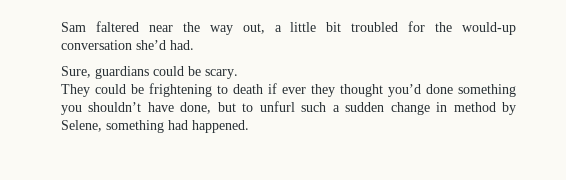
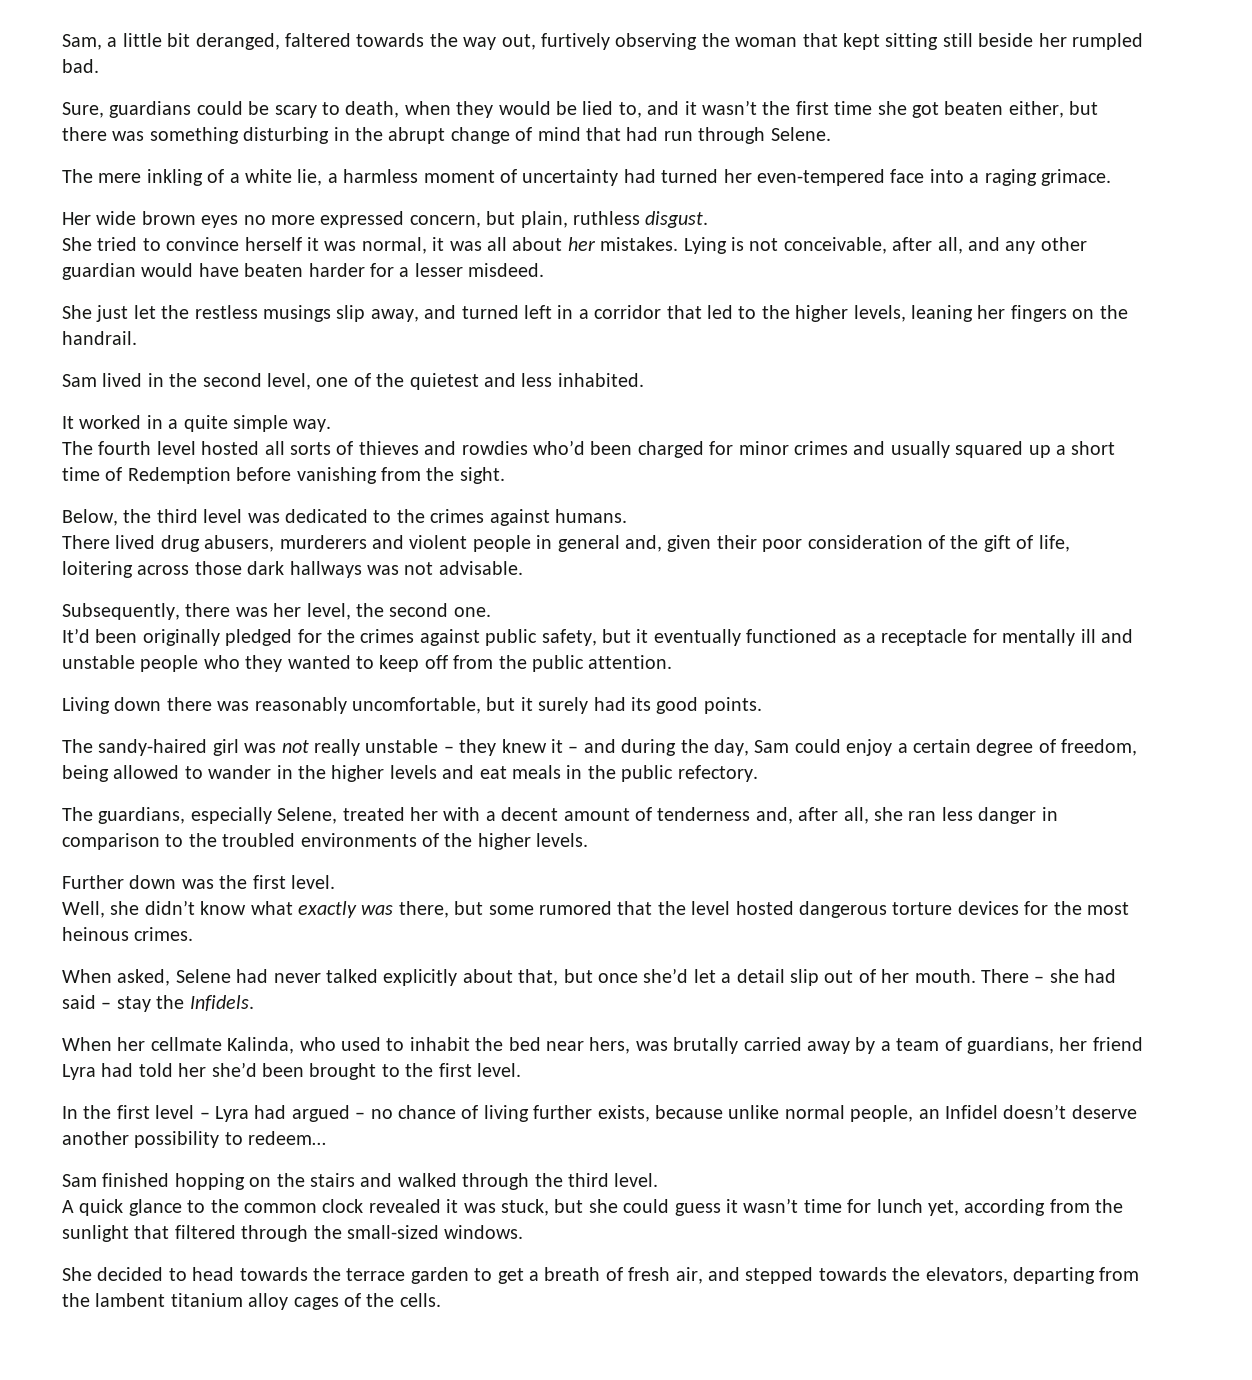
[61,21,516,35] [61,40,194,50] [61,66,238,79] [61,83,516,97] [61,101,516,115] [61,120,249,133] Sam faltered near the way out, a little bit troubled for the would-up conversation she’d had. // Sure, guardians could be scary. // They could be frightening to death if ever they thought you’d done something you shouldn’t have done, but to unfurl such a sudden change in method by Selene, something had happened. -> [62,33,1143,50] [62,59,99,73] [62,100,1099,118] [62,127,831,144] [62,169,1111,186] [62,211,709,228] [62,237,1087,254] [62,263,545,280] [62,305,1128,322] [62,331,137,345] [62,373,644,390] [62,415,332,432] [62,440,1116,458] [62,467,505,484] [62,509,627,526] [62,535,1070,552] [62,561,523,578] [62,603,491,620] [62,628,1133,646] [62,655,673,672] [62,697,762,714] [62,739,1138,756] [62,765,758,782] [62,807,1058,824] [62,833,589,850] [62,875,335,889] [62,900,1129,918] [62,927,194,941] [62,968,1117,986] [62,995,254,1012] [62,1037,1143,1054] [62,1062,521,1080] [62,1104,1137,1122] [62,1131,327,1148] [62,1173,659,1190] [62,1198,1124,1216] [62,1225,524,1242] [62,1267,1140,1284] [62,1293,441,1310] Sam, a little bit deranged, faltered towards the way out, furtively observing the woman that kept sitting still beside her rumpled bad. // Sure, guardians could be scary to death, when they would be lied to, and it wasn’t the first time she got beaten either, but there was something disturbing in the abrupt change of mind that had run through Selene. // The mere inkling of a white lie, a harmless moment of uncertainty had turned her even-tempered face into a raging grimace. // Her wide brown eyes no more expressed concern, but plain, ruthless disgust. // She tried to convince herself it was normal, it was all about her mistakes. Lying is not conceivable, after all, and any other guardian would have beaten harder for a lesser misdeed. // She just let the restless musings slip away, and turned left in a corridor that led to the higher levels, leaning her fingers on the handrail. // Sam lived in the second level, one of the quietest and less inhabited. // It worked in a quite simple way. // The fourth level hosted all sorts of thieves and rowdies who’d been charged for minor crimes and usually squared up a short time of Redemption before vanishing from the sight. // Below, the third level was dedicated to the crimes against humans. // There lived drug abusers, murderers and violent people in general and, given their poor consideration of the gift of life, loitering across those dark hallways was not advisable. // Subsequently, there was her level, the second one. // It’d been originally pledged for the crimes against public safety, but it eventually functioned as a receptacle for mentally ill and unstable people who they wanted to keep off from the public attention. // Living down there was reasonably uncomfortable, but it surely had its good points. // The sandy-haired girl was not really unstable – they knew it – and during the day, Sam could enjoy a certain degree of freedom, being allowed to wander in the higher levels and eat meals in the public refectory. // The guardians, especially Selene, treated her with a decent amount of tenderness and, after all, she ran less danger in comparison to the troubled environments of the higher levels. // Further down was the first level. // Well, she didn’t know what exactly was there, but some rumored that the level hosted dangerous torture devices for the most heinous crimes. // When asked, Selene had never talked explicitly about that, but once she’d let a detail slip out of her mouth. There – she had said – stay the Infidels. // When her cellmate Kalinda, who used to inhabit the bed near hers, was brutally carried away by a team of guardians, her friend Lyra had told her she’d been brought to the first level. // In the first level – Lyra had argued – no chance of living further exists, because unlike normal people, an Infidel doesn’t deserve another possibility to redeem… // Sam finished hopping on the stairs and walked through the third level. // A quick glance to the common clock revealed it was stuck, but she could guess it wasn’t time for lunch yet, according from the sunlight that filtered through the small-sized windows. // She decided to head towards the terrace garden to get a breath of fresh air, and stepped towards the elevators, departing from the lambent titanium alloy cages of the cells.

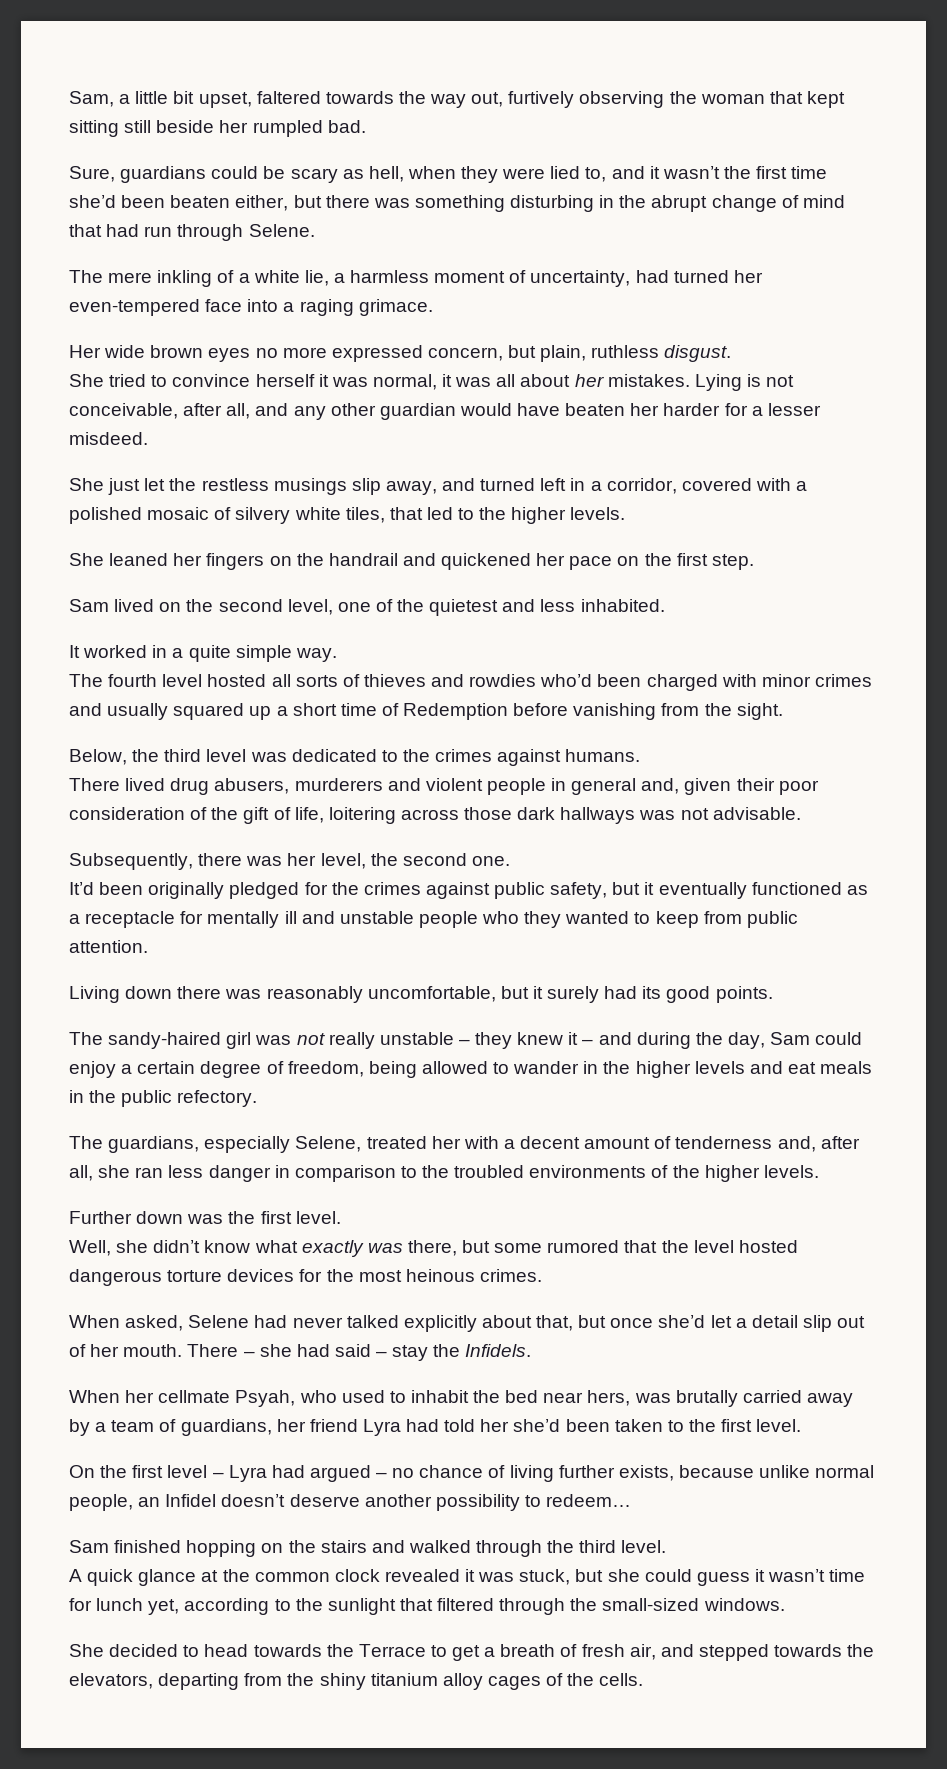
[195,33,280,50] deranged, -> [198,92,252,108] upset,
[322,101,577,118] to death, when they would be -> [342,166,546,183] as hell, when they were
[877,101,939,118] she got -> [69,195,166,208] she’d been
[522,169,619,186] uncertainty -> [530,270,631,287] uncertainty,
(304, 270) none -> [630,403,660,416] her
[594,305,662,319] corridor -> [606,478,808,494] [69,507,385,524] corridor, covered with a polished mosaic of silvery white tiles,
[853,305,973,322] levels, leaning -> [570,507,626,520] [69,553,169,566] levels. // She leaned
[62,331,137,345] handrail. -> [328,553,754,570] handrail and quickened her pace on the first step.
[147,373,164,387] in -> [159,602,182,612] on
[709,441,734,455] for -> [721,674,757,687] with
[424,655,527,669] off from the -> [703,911,742,924] from
[227,1037,295,1054] Kalinda, -> [235,1390,296,1407] Psyah,
[309,1063,377,1080] brought -> [614,1419,663,1432] taken
[62,1106,78,1119] In -> [69,1465,95,1478] On
[187,1200,206,1213] to -> [201,1570,219,1582] at
[1049,1199,1090,1213] from -> [274,1599,291,1611] to
[346,1267,469,1284] terrace garden -> [358,1644,426,1657] Terrace
[95,1293,166,1307] lambent -> [319,1673,366,1690] shiny

